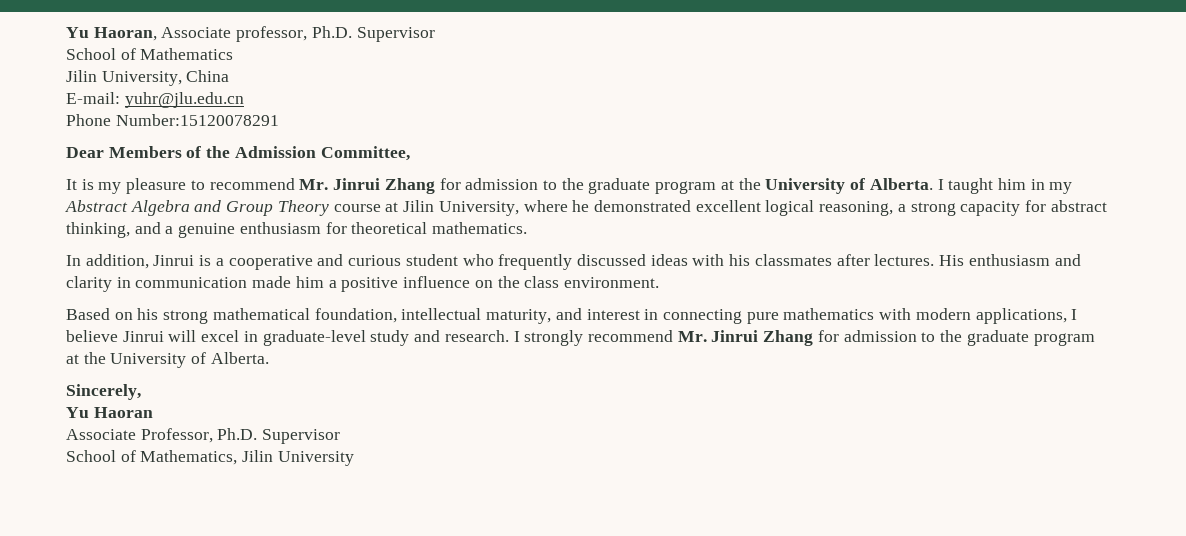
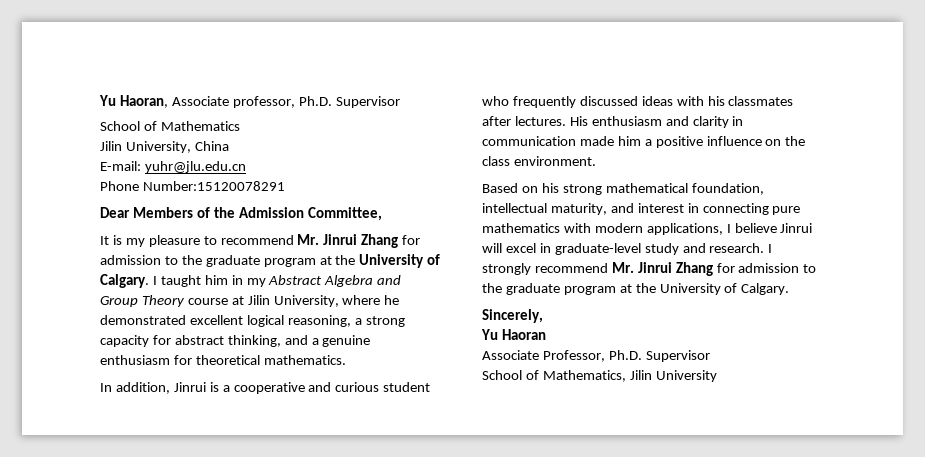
[869,178,933,190] Alberta. -> [100,274,149,288] Calgary.
[210,352,269,364] Alberta. -> [741,283,790,295] Calgary.

